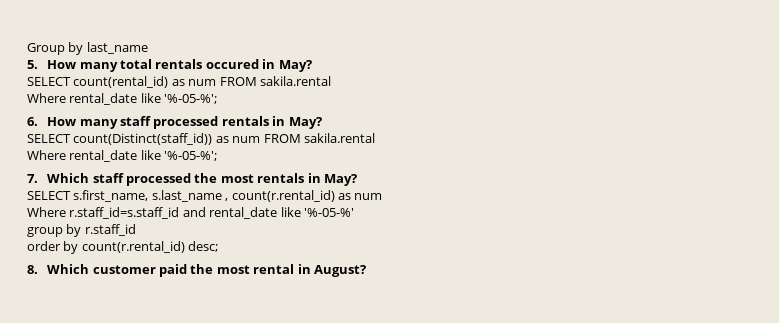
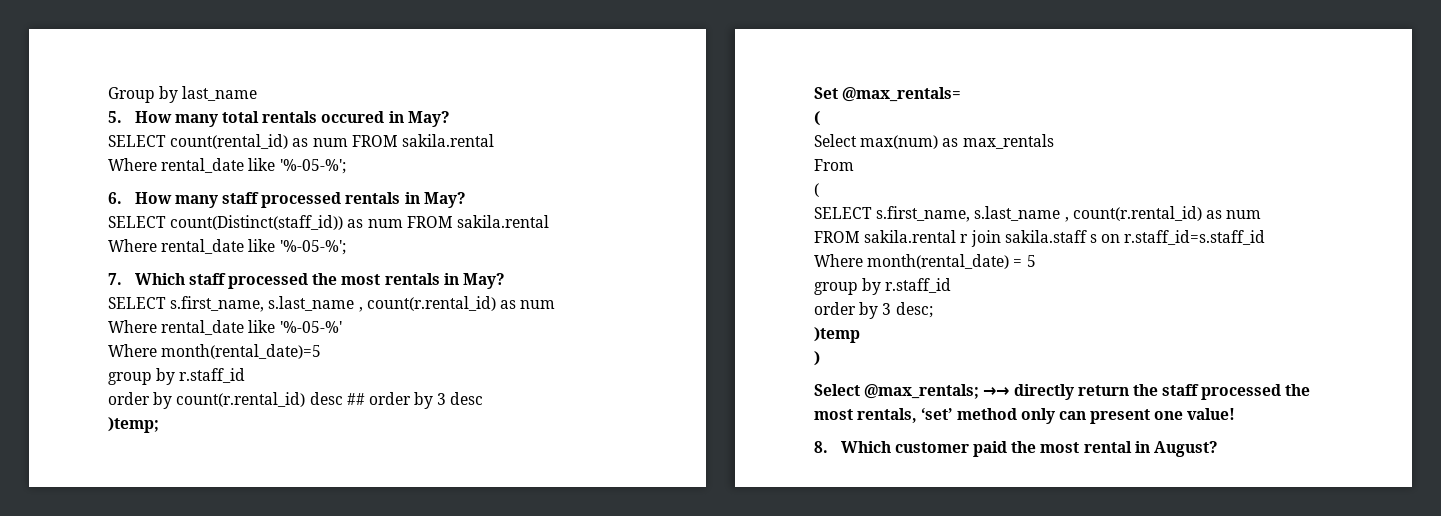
[69,207,206,219] r.staff_id=s.staff_id and -> (157, 326) none
(354, 212) none -> [108,344,322,359] // Where month(rental_date)=5
[188,241,219,252] desc; -> [309,392,484,409] [108,417,159,433] [814,87,962,102] [814,111,820,126] [814,134,1054,149] [814,159,854,171] [814,183,819,197] [814,206,1262,222] [814,230,1266,247] [814,254,1036,269] [814,278,952,295] [814,302,933,319] [814,327,860,343] [814,351,820,366] [814,384,1311,400] [814,408,1236,424] desc ## order by 3 desc // )temp; // Set @max_rentals= // ( // Select max(num) as max_rentals // From // ( // SELECT s.first_name, s.last_name , count(r.rental_id) as num // FROM sakila.rental r join sakila.staff s on r.staff_id=s.staff_id // Where month(rental_date) = 5 // group by r.staff_id // order by 3 desc; // )temp // ) // Select @max_rentals; →→ directly return the staff processed the most rentals, ‘set’ method only can present one value!

